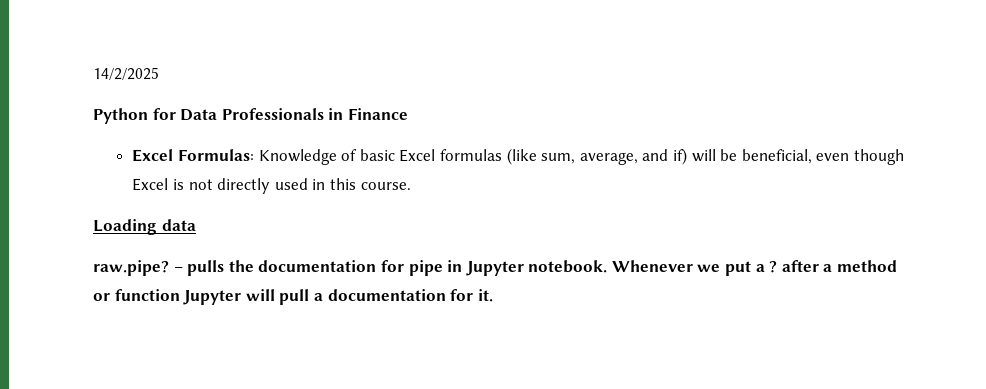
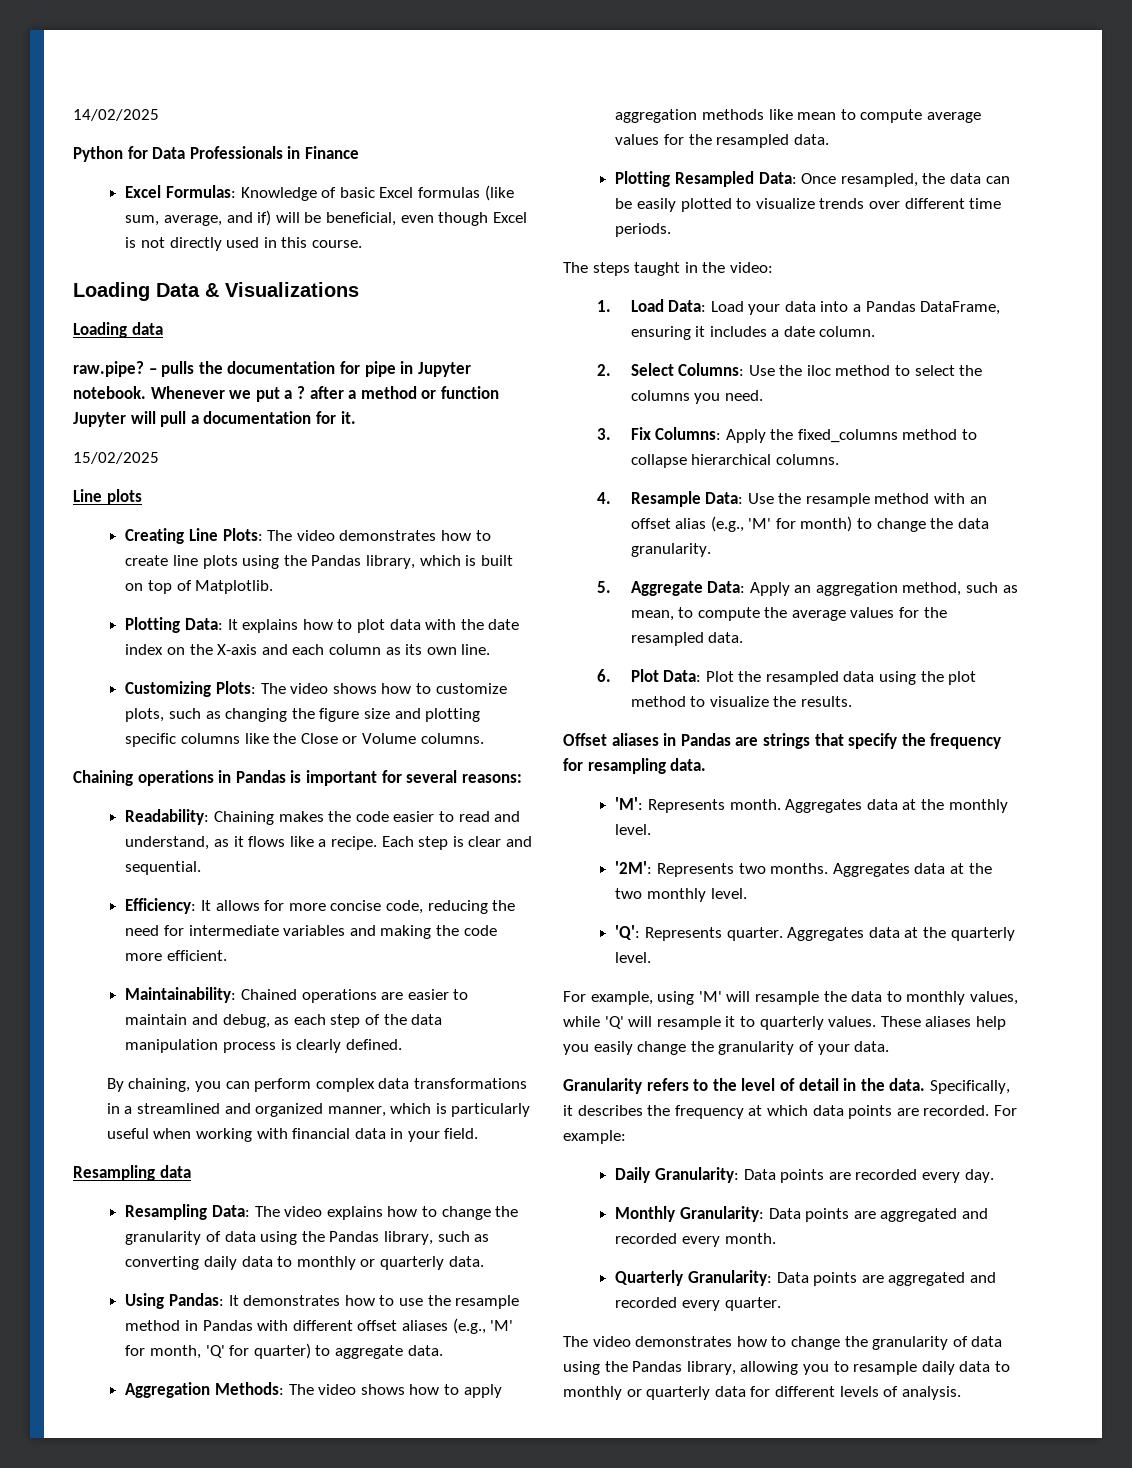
[93,67,159,80] 14/2/2025 -> [73,109,159,121] 14/02/2025
(411, 186) none -> [73,282,359,301] // Loading Data & Visualizations
(493, 295) none -> [73,452,159,464] [73,489,142,505] [125,528,491,544] [125,555,513,569] [125,580,274,594] [125,617,520,633] [125,644,491,655] [125,681,507,697] [125,708,481,722] [125,733,484,747] [73,770,522,786] [125,809,521,825] [125,836,532,850] [125,861,202,875] [125,898,516,914] [125,925,497,939] [125,950,228,961] [125,987,469,1003] [125,1014,443,1028] [125,1039,402,1053] [106,1078,527,1092] [106,1103,531,1117] [106,1128,479,1142] [73,1165,191,1181] [125,1204,519,1220] [125,1231,490,1245] [125,1256,484,1270] [125,1293,520,1309] [125,1318,514,1334] [125,1343,443,1359] [125,1382,502,1398] [615,109,982,123] [615,134,829,148] [615,171,1010,187] [615,198,1002,212] [615,223,672,237] [563,262,773,276] [596,299,1001,315] [630,326,876,340] [596,363,983,376] [630,390,763,404] [596,427,978,443] [630,454,839,468] [596,491,987,507] [630,516,989,532] [630,543,711,557] [596,581,1018,596] [630,607,947,621] [630,632,744,646] [596,669,977,685] [630,696,852,707] [563,733,1002,749] [563,758,707,774] [615,797,1008,813] [615,824,652,835] [615,861,992,877] [615,888,747,902] [615,925,1015,941] [615,952,652,963] [563,991,1018,1005] [563,1016,1006,1030] [563,1041,890,1055] [563,1078,1010,1094] [563,1105,1017,1119] [563,1130,626,1144] [615,1167,994,1183] [615,1206,989,1222] [615,1233,776,1247] [615,1270,997,1286] [615,1297,781,1311] [563,1336,1003,1350] [563,1361,1010,1375] [563,1386,961,1400] // 15/02/2025 // Line plots // Creating Line Plots: The video demonstrates how to create line plots using the Pandas library, which is built on top of Matplotlib. // Plotting Data: It explains how to plot data with the date index on the X-axis and each column as its own line. // Customizing Plots: The video shows how to customize plots, such as changing the figure size and plotting specific columns like the Close or Volume columns. // Chaining operations in Pandas is important for several reasons: // Readability: Chaining makes the code easier to read and understand, as it flows like a recipe. Each step is clear and sequential. // Efficiency: It allows for more concise code, reducing the need for intermediate variables and making the code more efficient. // Maintainability: Chained operations are easier to maintain and debug, as each step of the data manipulation process is clearly defined. // By chaining, you can perform complex data transformations in a streamlined and organized manner, which is particularly useful when working with financial data in your field. // Resampling data // Resampling Data: The video explains how to change the granularity of data using the Pandas library, such as converting daily data to monthly or quarterly data. // Using Pandas: It demonstrates how to use the resample method in Pandas with different offset aliases (e.g., 'M' for month, 'Q' for quarter) to aggregate data. // Aggregation Methods: The video shows how to apply aggregation methods like mean to compute average values for the resampled data. // Plotting Resampled Data: Once resampled, the data can be easily plotted to visualize trends over different time periods. // The steps taught in the video: // 1. Load Data: Load your data into a Pandas DataFrame, ensuring it includes a date column. // 2. Select Columns: Use the iloc method to select the columns you need. // 3. Fix Columns: Apply the fixed_columns method to collapse hierarchical columns. // 4. Resample Data: Use the resample method with an offset alias (e.g., 'M' for month) to change the data granularity. // 5. Aggregate Data: Apply an aggregation method, such as mean, to compute the average values for the resampled data. // 6. Plot Data: Plot the resampled data using the plot method to visualize the results. // Offset aliases in Pandas are strings that specify the frequency for resampling data. // 'M': Represents month. Aggregates data at the monthly level. // '2M': Represents two months. Aggregates data at the two monthly level. // 'Q': Represents quarter. Aggregates data at the quarterly level. // For example, using 'M' will resample the data to monthly values, while 'Q' will resample it to quarterly values. These aliases help you easily change the granularity of your data. // Granularity refers to the level of detail in the data. Specifically, it describes the frequency at which data points are recorded. For example: // Daily Granularity: Data points are recorded every day. // Monthly Granularity: Data points are aggregated and recorded every month. // Quarterly Granularity: Data points are aggregated and recorded every quarter. // The video demonstrates how to change the granularity of data using the Pandas library, allowing you to resample daily data to monthly or quarterly data for different levels of analysis.

